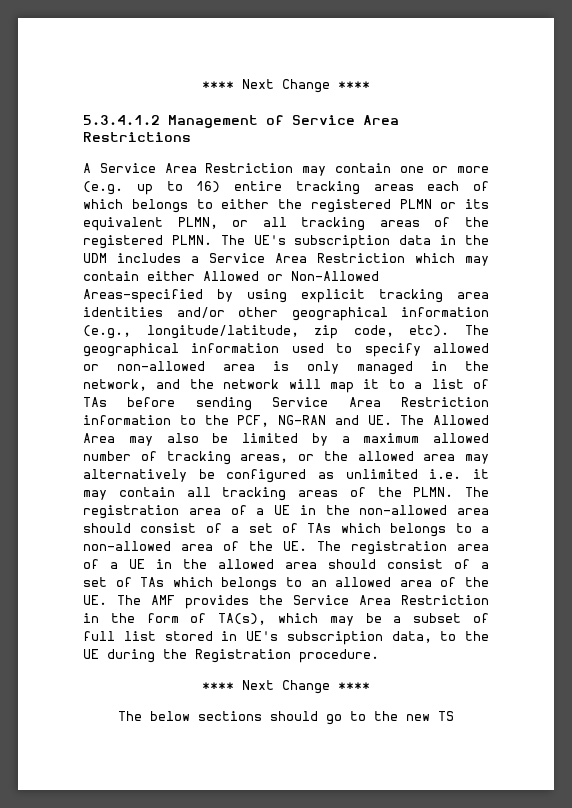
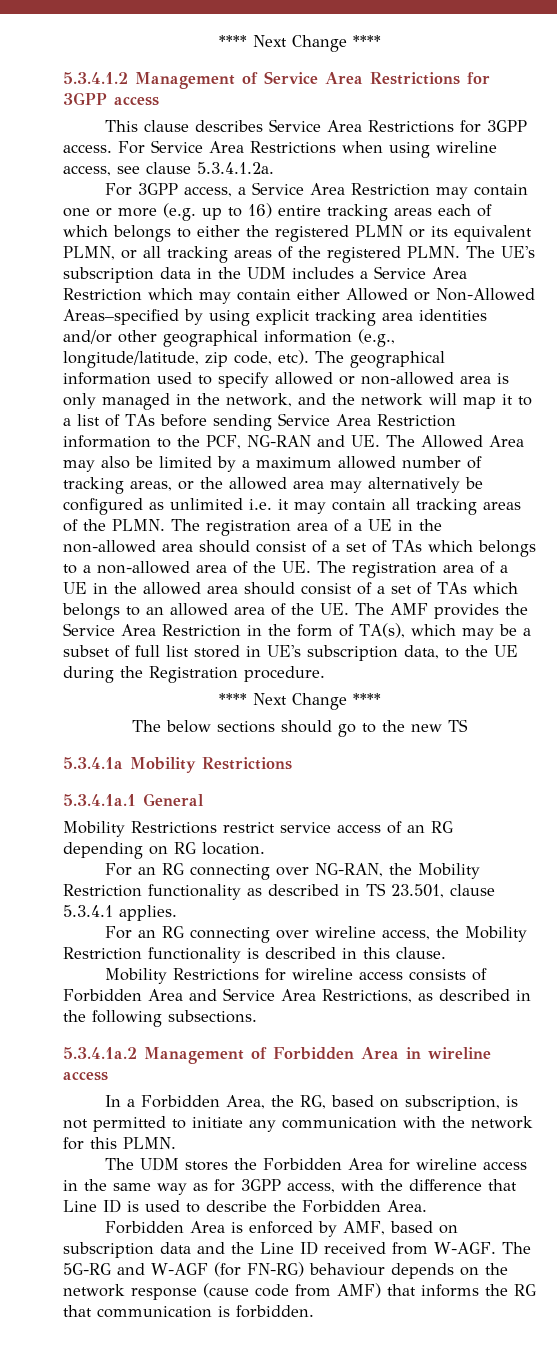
[83,163,91,173] // A -> [467,72,490,84] [63,92,159,106] [105,119,528,133] [63,140,497,158] [63,162,274,176] [105,183,247,197] for 3GPP access // This clause describes Service Area Restrictions for 3GPP access. For Service Area Restrictions when using wireline access, see clause 5.3.4.1.2a. // For 3GPP access, a
(454, 716) none -> [63,757,292,773] [63,793,204,806] [63,821,453,837] [63,842,265,859] [105,863,481,880] [63,883,495,900] [63,905,177,921] [105,926,528,943] [63,947,446,963] [105,968,488,984] [63,988,531,1003] [63,1010,257,1027] [63,1047,491,1064] [63,1071,108,1081] [105,1095,519,1111] [63,1116,533,1132] [63,1137,176,1150] [105,1157,528,1171] [63,1179,517,1195] [63,1199,427,1213] [105,1221,459,1237] [63,1241,531,1258] [63,1262,508,1279] [63,1283,536,1300] [63,1305,314,1318] // 5.3.4.1a Mobility Restrictions // 5.3.4.1a.1 General // Mobility Restrictions restrict service access of an RG depending on RG location. // For an RG connecting over NG-RAN, the Mobility Restriction functionality as described in TS 23.501, clause 5.3.4.1 applies. // For an RG connecting over wireline access, the Mobility Restriction functionality is described in this clause. // Mobility Restrictions for wireline access consists of Forbidden Area and Service Area Restrictions, as described in the following subsections. // 5.3.4.1a.2 Management of Forbidden Area in wireline access // In a Forbidden Area, the RG, based on subscription, is not permitted to initiate any communication with the network for this PLMN. // The UDM stores the Forbidden Area for wireline access in the same way as for 3GPP access, with the difference that Line ID is used to describe the Forbidden Area. // Forbidden Area is enforced by AMF, based on subscription data and the Line ID received from W-AGF. The 5G-RG and W-AGF (for FN-RG) behaviour depends on the network response (cause code from AMF) that informs the RG that communication is forbidden.

